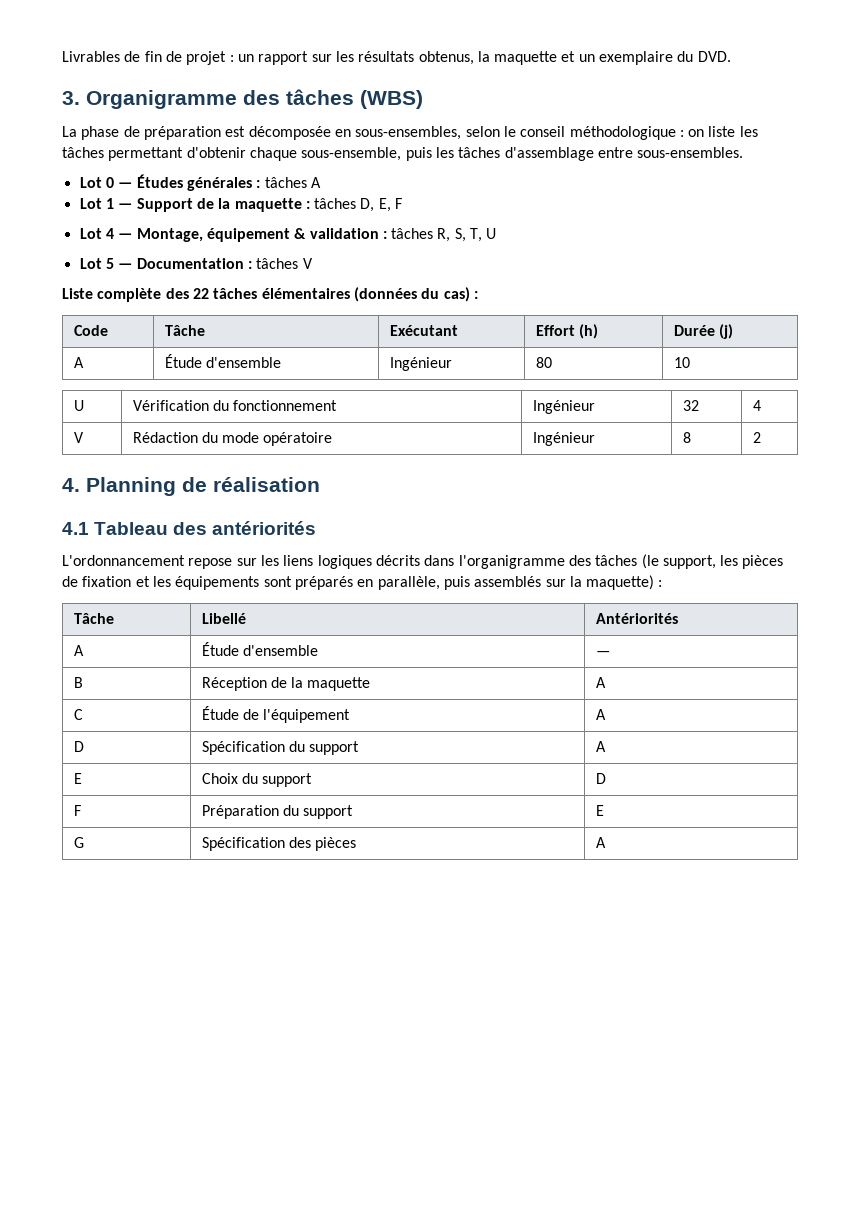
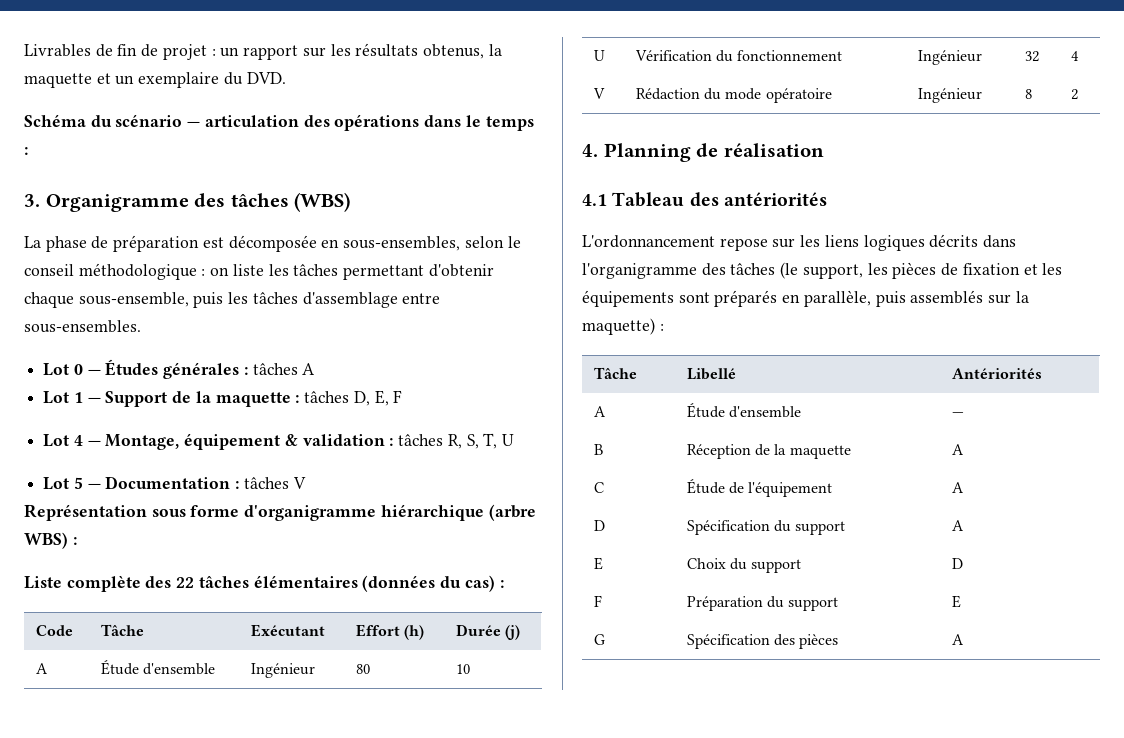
(731, 56) none -> [24,114,534,131] [24,147,28,155] // Schéma du scénario — articulation des opérations dans le temps :
(313, 263) none -> [24,504,536,521] [24,532,77,549] // Représentation sous forme d'organigramme hiérarchique (arbre WBS) :

